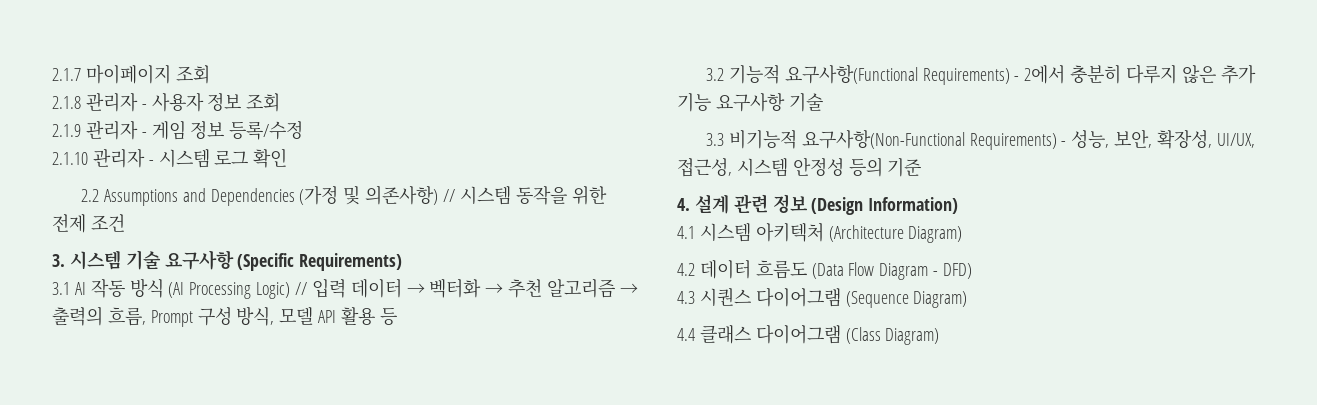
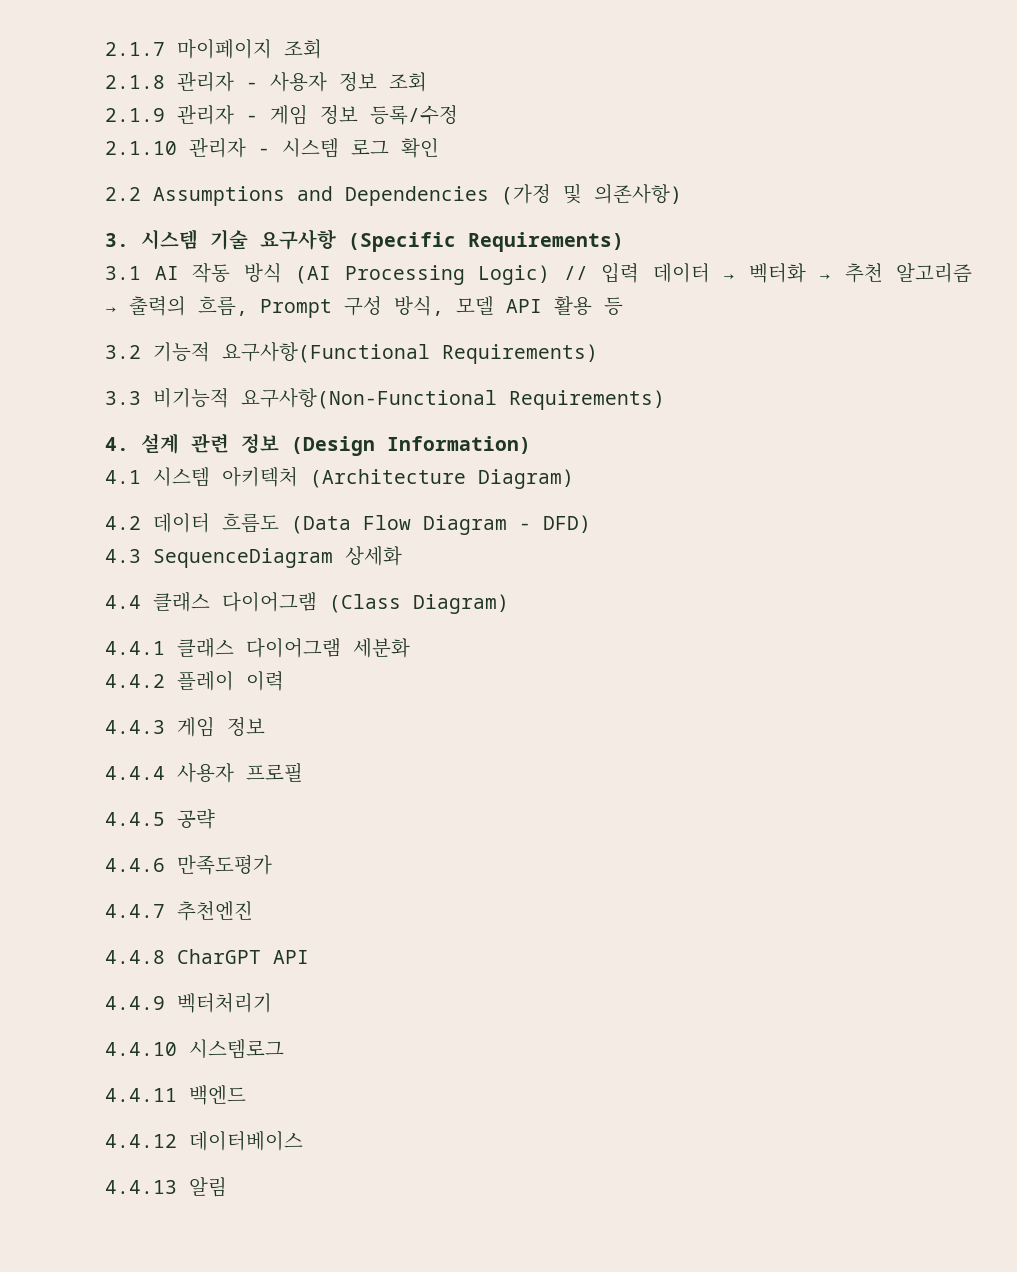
[442,186,607,205] [52,214,125,233] // 시스템 동작을 위한 전제 조건 -> (682, 194) none
[1014,64,1256,84] [677,93,823,112] [705,129,1255,150] [677,157,922,177] - 2에서 충분히 다루지 않은 추가 기능 요구사항 기술 // 3.3 비기능적 요구사항(Non-Functional Requirements) - 성능, 보안, 확장성, UI/UX, 접근성, 시스템 안정성 등의 기준 -> [105,388,665,410] // 3.3 비기능적 요구사항(Non-Functional Requirements)
[699,287,968,308] 시퀀스 다이어그램 (Sequence Diagram) -> [153,546,402,568] SequenceDiagram 상세화
(940, 336) none -> [105,638,410,658] [105,671,284,691] [105,716,265,737] [105,762,303,783] [105,809,215,829] [105,854,272,875] [105,901,253,921] [105,949,309,964] [105,992,272,1013] [105,1039,284,1059] [105,1085,246,1105] [105,1131,303,1151] [105,1177,227,1197] // 4.4.1 클래스 다이어그램 세분화 // 4.4.2 플레이 이력 // 4.4.3 게임 정보 // 4.4.4 사용자 프로필 // 4.4.5 공략 // 4.4.6 만족도평가 // 4.4.7 추천엔진 // 4.4.8 CharGPT API // 4.4.9 벡터처리기 // 4.4.10 시스템로그 // 4.4.11 백엔드 // 4.4.12 데이터베이스 // 4.4.13 알림

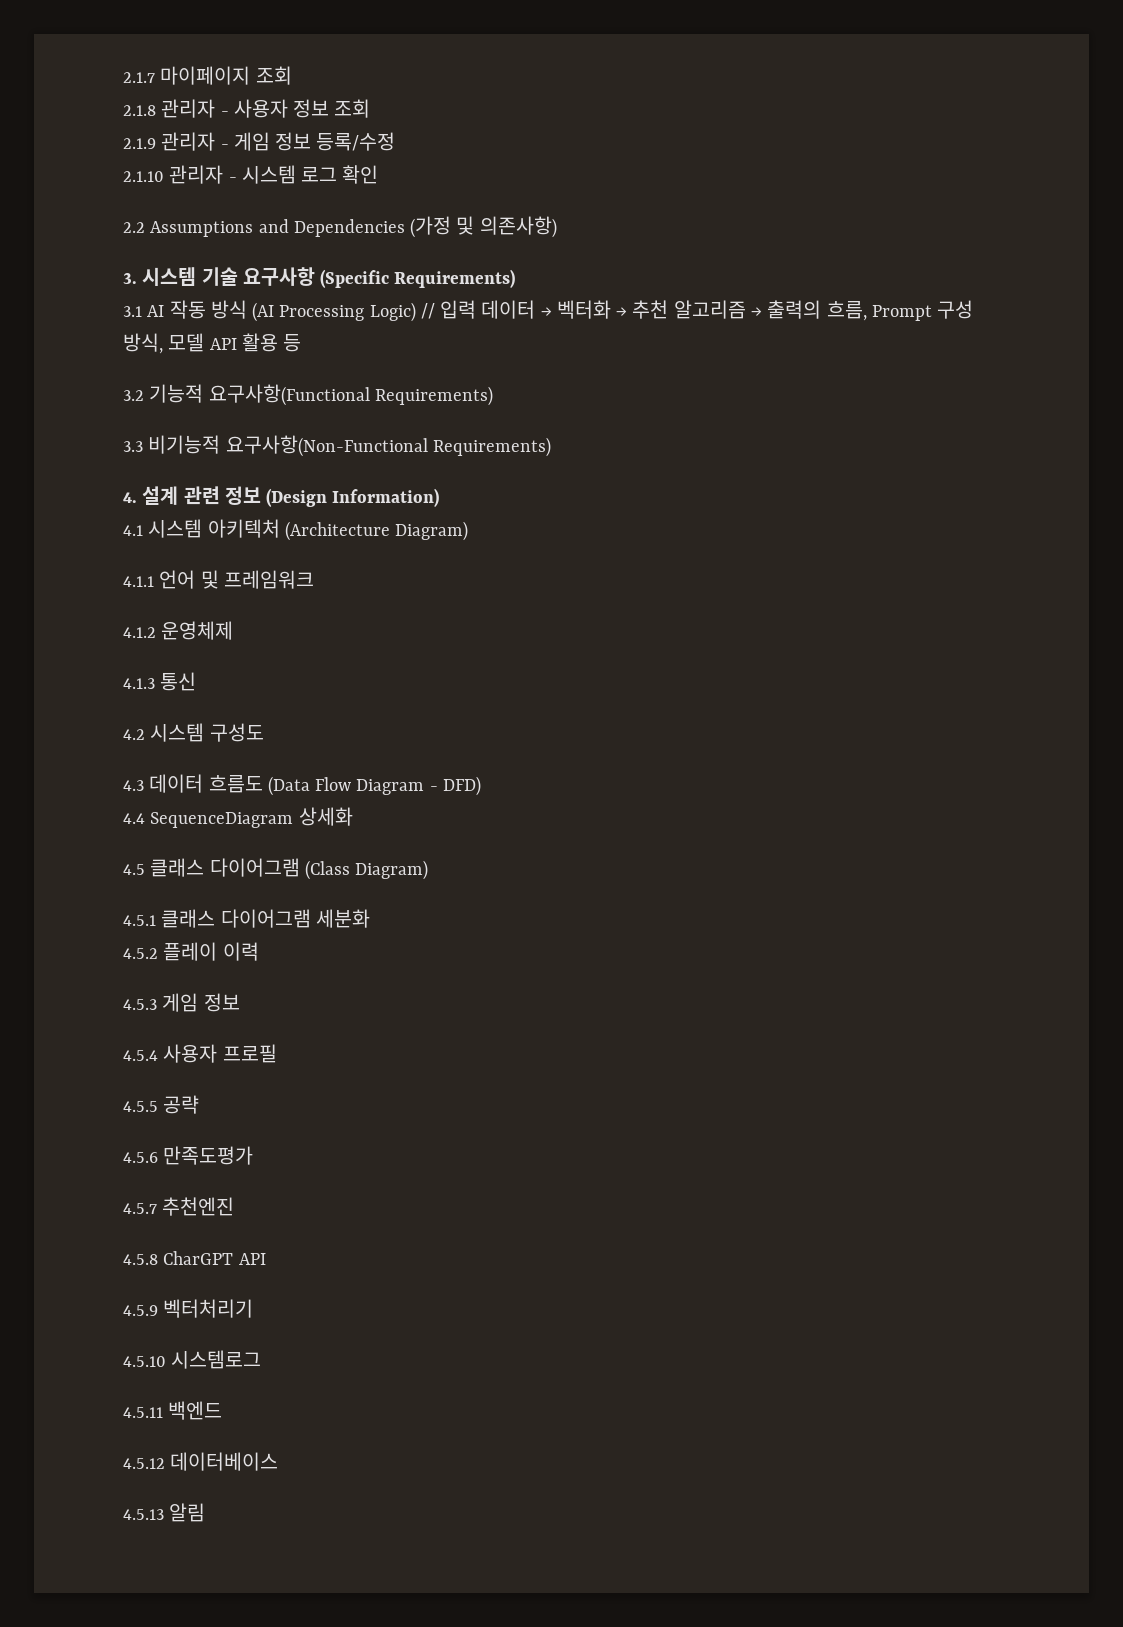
[105,516,141,530] 4.2 -> [123,570,314,589] [123,621,234,640] [123,672,197,691] [123,723,264,742] [123,780,144,791] 4.1.1 언어 및 프레임워크 // 4.1.2 운영체제 // 4.1.3 통신 // 4.2 시스템 구성도 // 4.3
[105,549,141,563] 4.3 -> [123,813,145,824] 4.4
[105,595,141,609] 4.4 -> [123,864,145,875] 4.5
[105,641,165,655] 4.4.1 -> [123,915,156,926] 4.5.1
[105,674,165,688] 4.4.2 -> [123,948,158,959] 4.5.2
[105,720,165,734] 4.4.3 -> [123,999,157,1010] 4.5.3
[105,766,165,780] 4.4.4 -> [123,1050,158,1061] 4.5.4
[105,812,165,826] 4.4.5 -> [123,1101,158,1112] 4.5.5
[105,858,165,872] 4.4.6 -> [123,1152,158,1163] 4.5.6
[105,904,165,918] 4.4.7 -> [123,1203,157,1214] 4.5.7
[105,950,165,964] 4.4.8 -> [123,1254,158,1265] 4.5.8
[105,996,165,1010] 4.4.9 -> [123,1305,158,1316] 4.5.9
[105,1042,177,1056] 4.4.10 -> [123,1356,166,1367] 4.5.10
[105,1088,177,1102] 4.4.11 -> [123,1407,163,1418] 4.5.11
[105,1134,177,1148] 4.4.12 -> [123,1458,165,1469] 4.5.12
[105,1180,177,1194] 4.4.13 -> [123,1509,164,1520] 4.5.13

